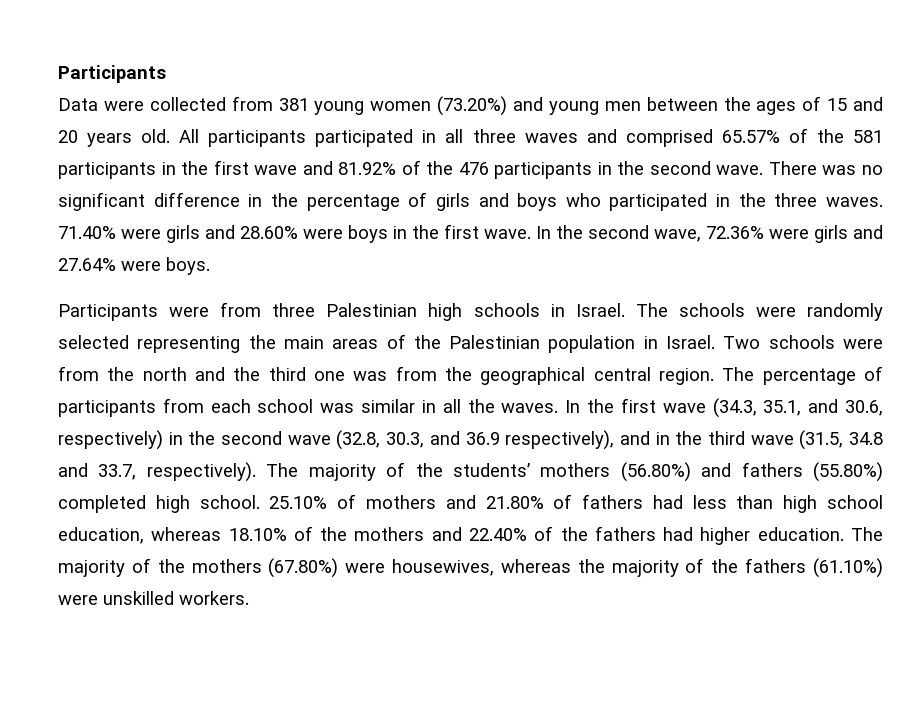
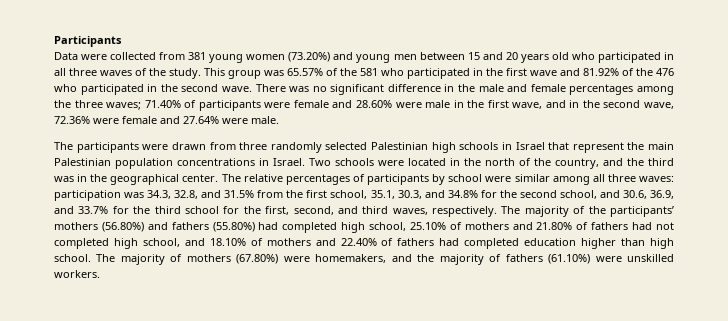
[723,96,822,115] the ages of -> (465, 56) none
[141,129,307,147] old. All participants -> [551,52,595,60] old who
[586,129,713,147] and comprised -> [135,68,284,79] of the study. This group was
[58,162,156,179] participants -> [381,68,470,79] who participated
[494,162,593,179] participants -> [54,84,144,95] who participated
[306,192,883,211] [58,225,200,243] percentage of girls and boys who participated in the three waves. 71.40% were girls -> [478,84,674,95] [54,100,329,111] male and female percentages among the three waves; 71.40% of participants were female
[348,224,551,243] boys in the first wave. In -> [425,100,580,109] male in the first wave, and in
[814,225,848,243] girls -> [122,116,157,124] female
[166,257,210,275] [58,302,884,321] [58,334,441,353] boys. // Participants were from three Palestinian high schools in Israel. The schools were randomly selected representing the main areas of the -> [251,116,279,124] [54,142,674,153] male. // The participants were drawn from three randomly selected Palestinian high schools in Israel that represent the main
(636, 344) none -> [177,158,255,166] concentrations
[58,366,884,385] [58,398,884,418] [58,430,883,450] [58,462,530,482] from the north and the third one was from the geographical central region. The percentage of participants from each school was similar in all the waves. In the first wave (34.3, 35.1, and 30.6, respectively) in the second wave (32.8, 30.3, and 36.9 respectively), and in the third wave (31.5, 34.8 and 33.7, respectively). The majority of the students’ -> [408,158,674,169] [54,174,675,185] [54,190,674,201] [54,206,675,217] located in the north of the country, and the third was in the geographical center. The relative percentages of participants by school were similar among all three waves: participation was 34.3, 32.8, and 31.5% from the first school, 35.1, 30.3, and 34.8% for the second school, and 30.6, 36.9, and 33.7% for the third school for the first, second, and third waves, respectively. The majority of the participants’
[58,495,260,513] completed high school. -> [258,222,407,233] had completed high school,
[692,495,884,513] [58,527,222,544] less than high school education, whereas -> [655,222,674,230] [54,238,205,249] not completed high school, and
[320,527,348,541] the -> (263, 242) none
[560,526,884,545] [58,558,185,577] the fathers had higher education. The majority of the -> [397,238,674,249] [54,254,183,265] fathers had completed education higher than high school. The majority of
[392,559,571,576] housewives, whereas -> [315,254,412,263] homemakers, and
[711,559,739,573] the -> (502, 258) none

